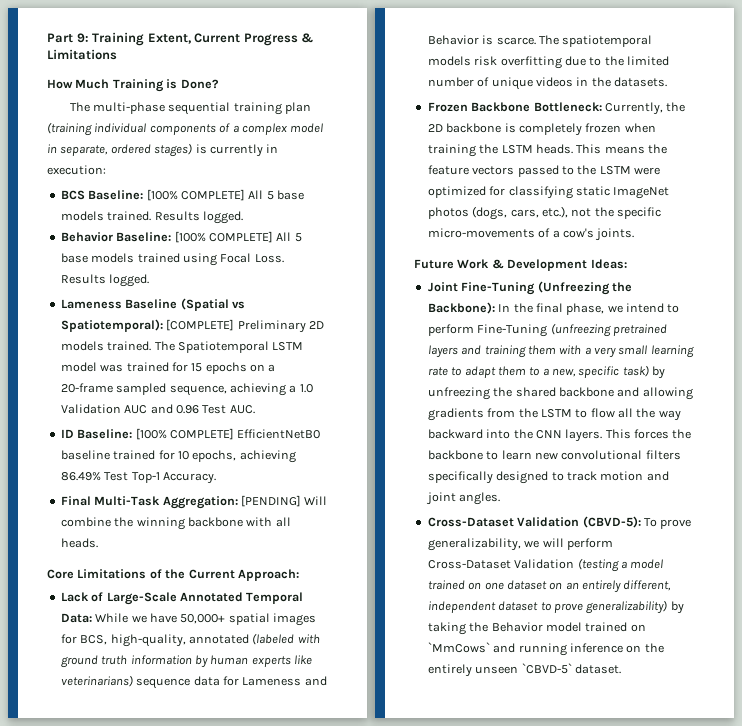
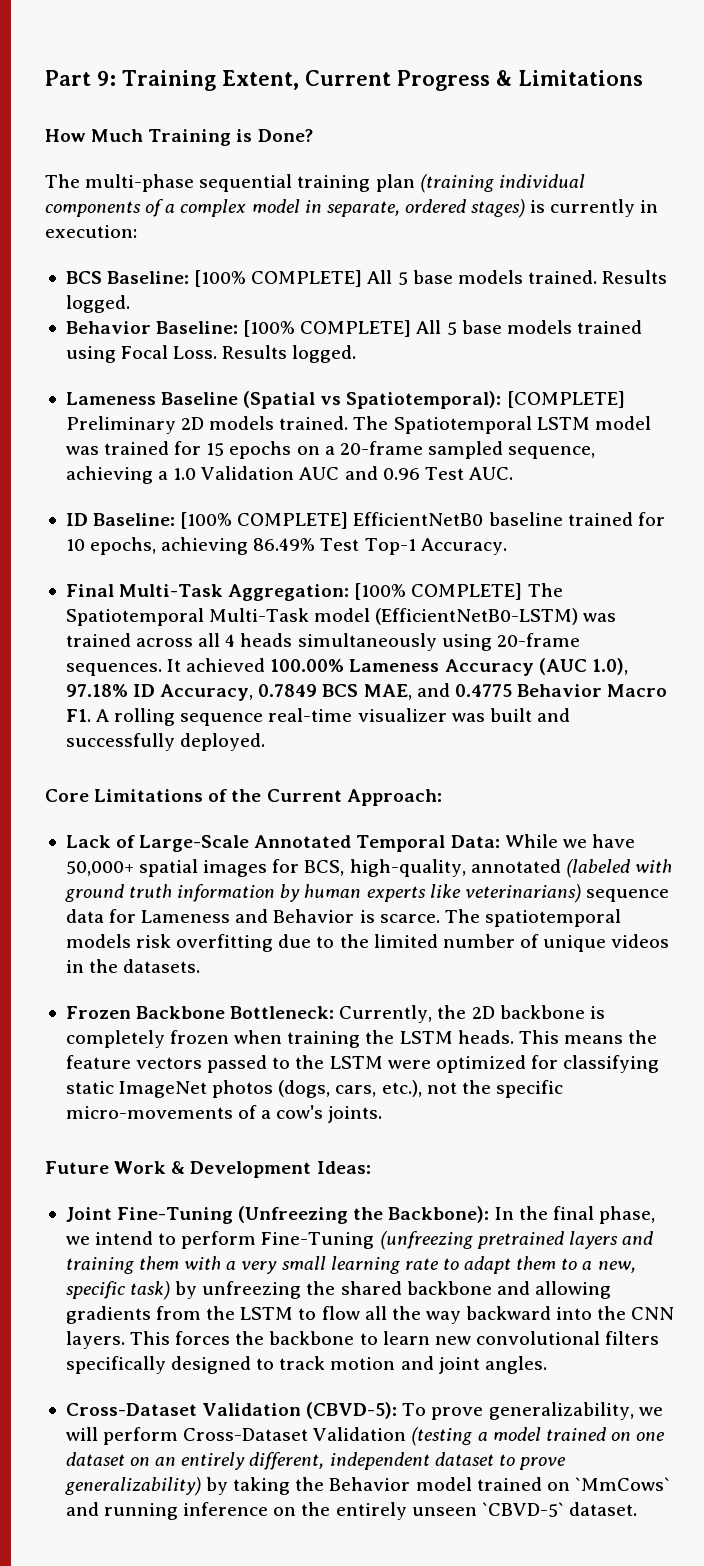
[240,495,328,507] [60,517,291,530] [60,538,98,548] [PENDING] Will combine the winning backbone with all heads. -> [354,583,563,600] [65,608,617,626] [65,633,580,651] [65,658,628,676] [65,683,668,701] [65,708,570,726] [65,733,266,751] [100% COMPLETE] The Spatiotemporal Multi-Task model (EfficientNetB0-LSTM) was trained across all 4 heads simultaneously using 20-frame sequences. It achieved 100.00% Lameness Accuracy (AUC 1.0), 97.18% ID Accuracy, 0.7849 BCS MAE, and 0.4775 Behavior Macro F1. A rolling sequence real-time visualizer was built and successfully deployed.

